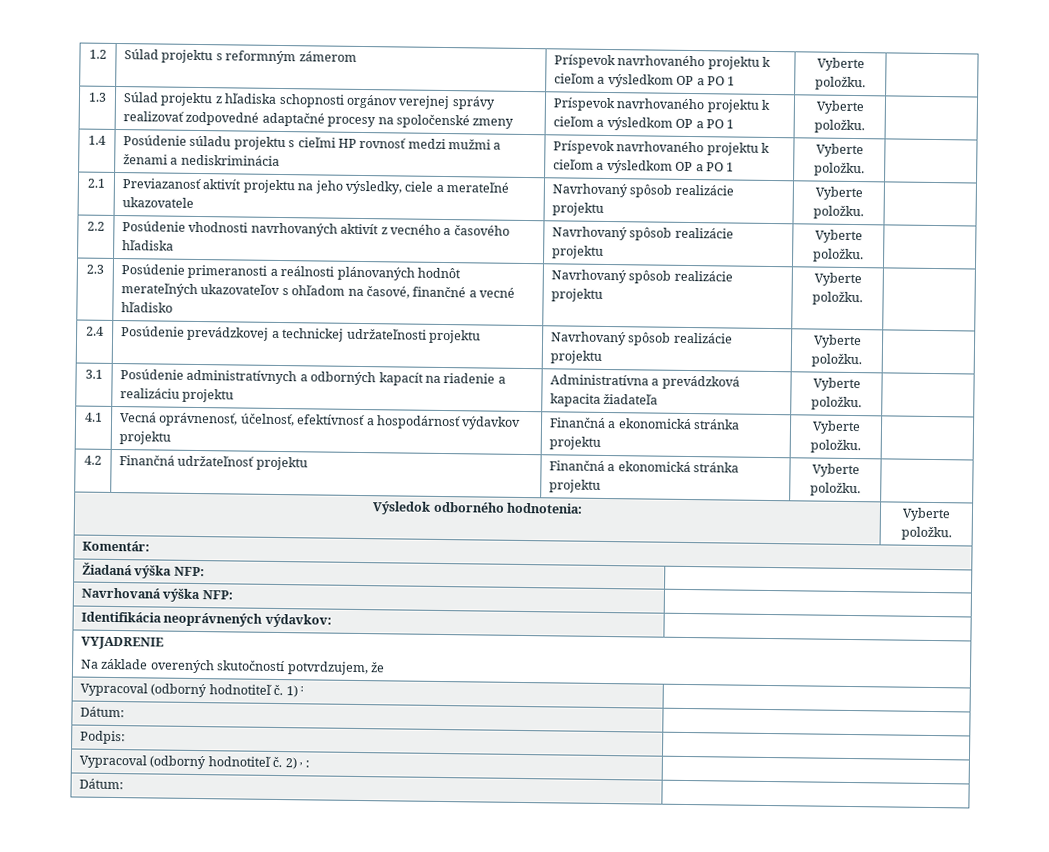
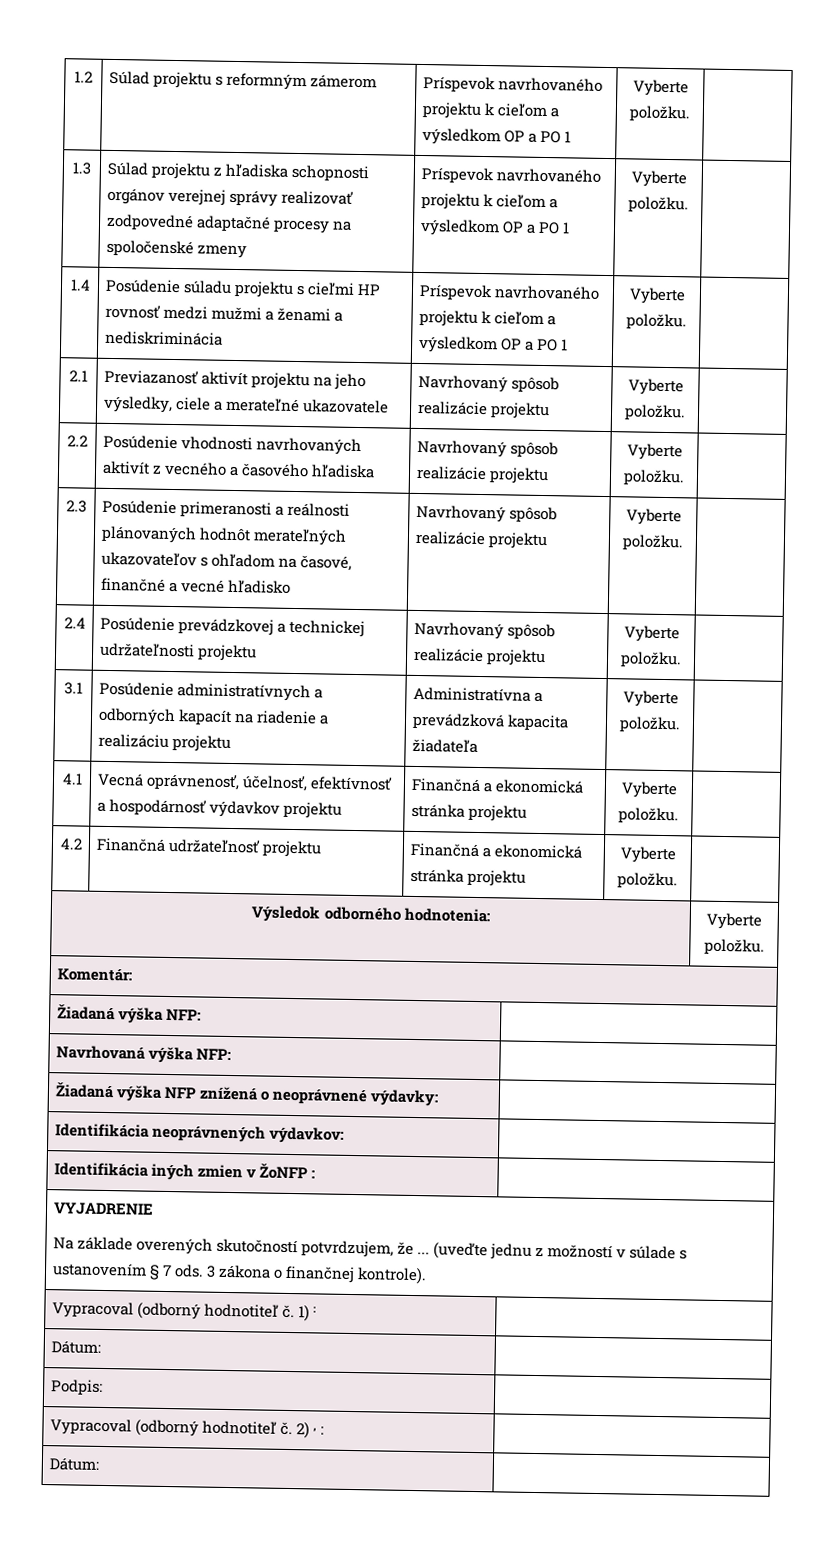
[81,611,332,628] Identifikácia neoprávnených výdavkov: -> [54,1082,438,1107] [54,1123,344,1144] [53,1162,315,1181] Žiadaná výška NFP znížená o neoprávnené výdavky: | // Identifikácia neoprávnených výdavkov: | // Identifikácia iných zmien v ŽoNFP :
(385, 667) none -> [416,1242,688,1260] [51,1263,427,1285] ... (uveďte jednu z možností v súlade s ustanovením § 7 ods. 3 zákona o finančnej kontrole).

